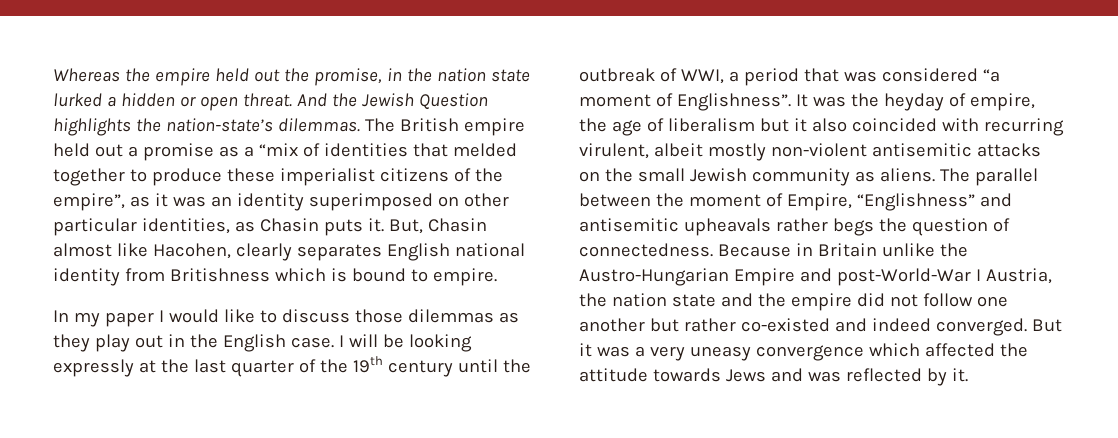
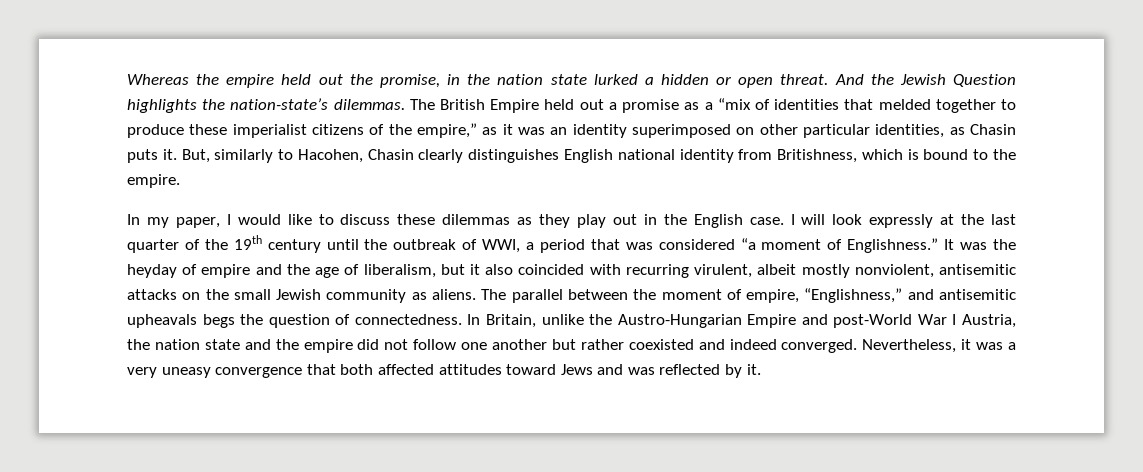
[463,118,525,136] empire -> [490,99,540,113] Empire
[53,193,125,211] empire”, -> [417,123,477,138] empire,”
[427,218,487,232] [53,243,382,261] Chasin almost like Hacohen, clearly separates -> [214,149,560,163] similarly to Hacohen, Chasin clearly distinguishes
[169,268,270,282] Britishness -> [777,149,858,163] Britishness,
(428, 275) none -> [993,149,1017,160] the
[104,312,154,327] paper -> [175,217,220,228] paper,
[354,309,403,323] those -> [397,214,436,225] these
[382,334,472,352] be looking -> [832,214,863,225] look
[676,93,791,111] Englishness”. -> [847,238,939,253] Englishness.”
[969,93,1035,111] empire, -> [201,264,282,278] empire and
[667,118,755,132] liberalism -> [363,264,436,278] liberalism,
[770,143,867,157] non-violent -> [854,264,934,278] nonviolent,
[786,193,975,211] Empire, “Englishness” -> [746,288,903,303] empire, “Englishness,”
[775,218,828,232] rather -> (197, 321) none
[717,243,877,257] Because in Britain -> [467,314,536,328] In Britain,
[836,268,971,286] post-World-War -> [833,314,947,328] post-World War
[740,318,830,332] co-existed -> [628,339,694,350] coexisted
[1031,319,1062,332] But -> [862,339,957,353] Nevertheless,
[868,343,1028,357] [579,368,721,382] which affected the attitude towards -> [306,364,557,375] that both affected attitudes toward

